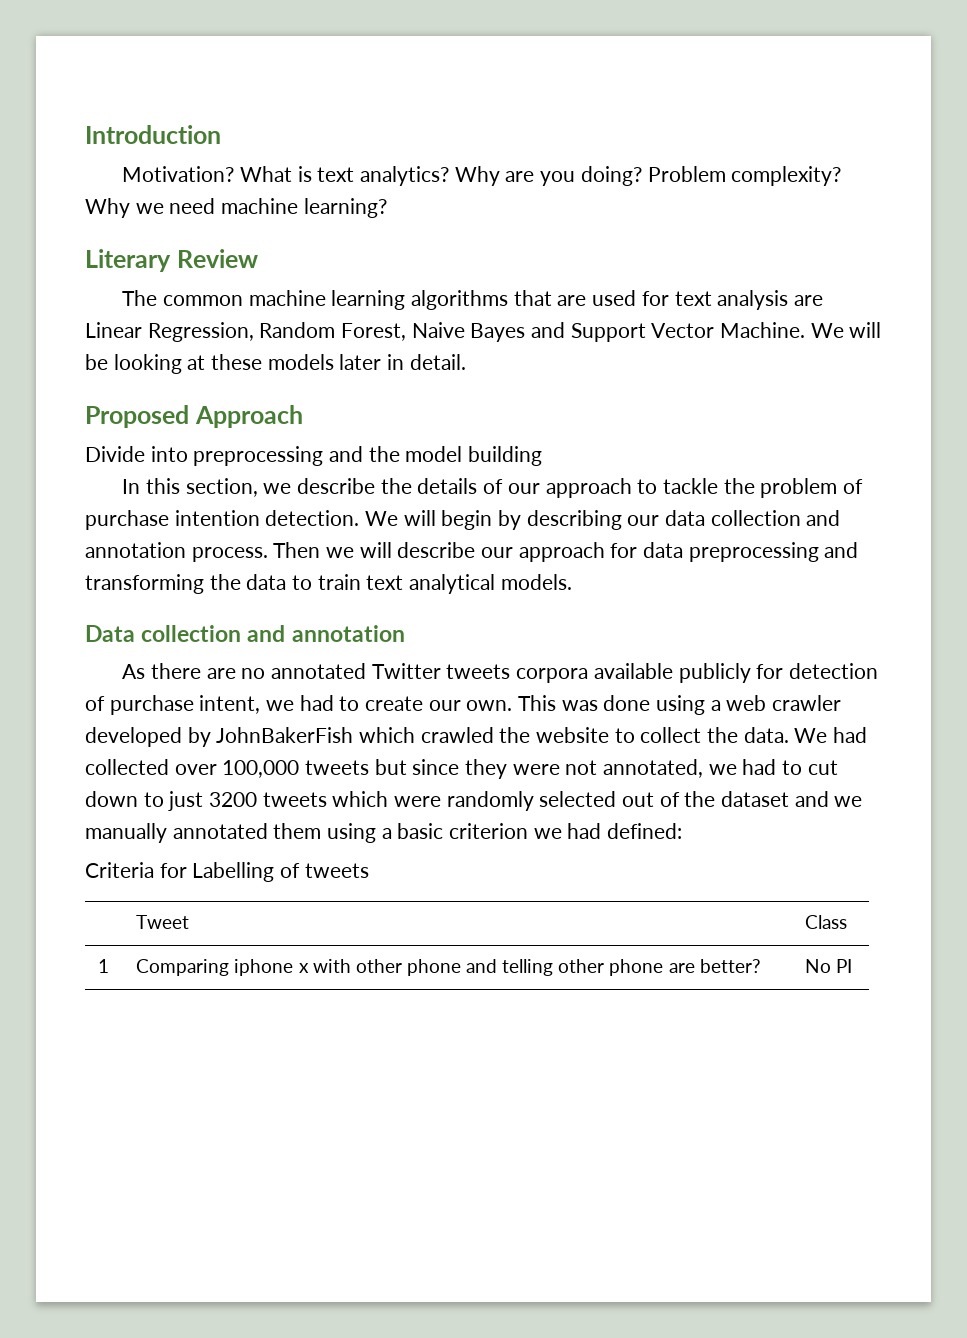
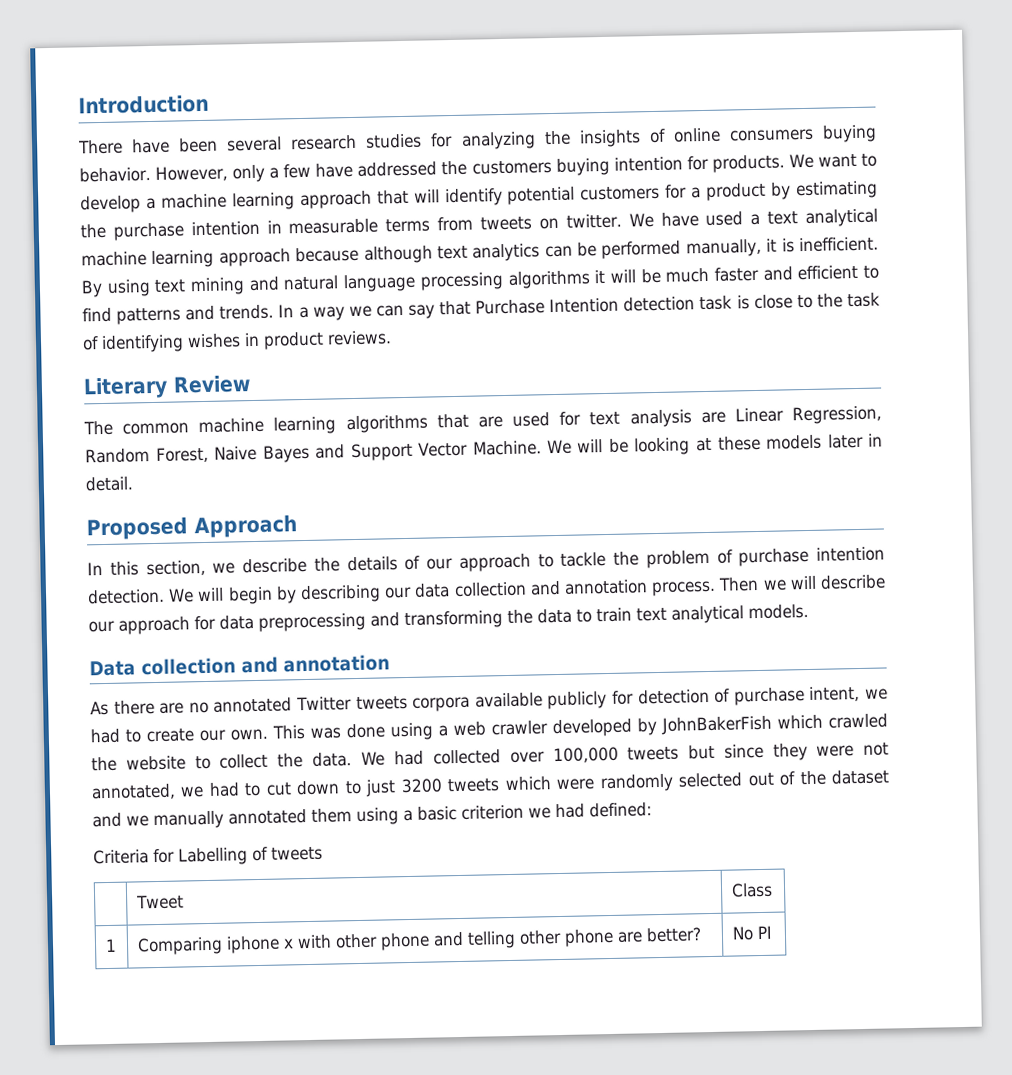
[122,166,842,186] [85,198,387,218] Motivation? What is text analytics? Why are you doing? Problem complexity? Why we need machine learning? -> [78,124,878,155] [79,153,878,183] [80,180,879,214] [80,208,878,241] [81,236,879,268] [81,264,879,298] [82,292,880,325] [82,330,392,353] There have been several research studies for analyzing the insights of online consumers buying behavior. However, only a few have addressed the customers buying intention for products. We want to develop a machine learning approach that will identify potential customers for a product by estimating the purchase intention in measurable terms from tweets on twitter. We have used a text analytical machine learning approach because although text analytics can be performed manually, it is inefficient. By using text mining and natural language processing algorithms it will be much faster and efficient to find patterns and trends. In a way we can say that Purchase Intention detection task is close to the task of identifying wishes in product reviews.
[85,446,543,466] // Divide into preprocessing and the model building -> (297, 527) none

